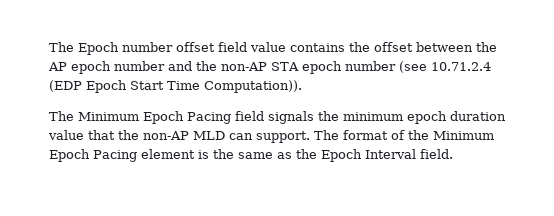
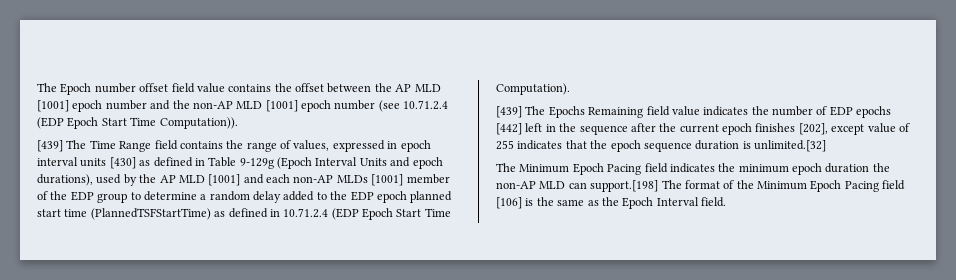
(67, 66) none -> [414,84,441,92] [37,100,69,112] MLD [1001]
[271,62,299,71] STA -> [236,100,298,112] MLD [1001]
(302, 86) none -> [37,140,431,152] [37,157,443,169] [37,174,450,186] [37,191,453,203] [37,208,451,220] [496,83,570,95] [496,106,892,118] [496,123,910,135] [496,140,826,152] // [439] The Time Range field contains the range of values, expressed in epoch interval units [430] as defined in Table 9-129g (Epoch Interval Units and epoch durations), used by the AP MLD [1001] and each non-AP MLDs [1001] member of the EDP group to determine a random delay added to the EDP epoch planned start time (PlannedTSFStartTime) as defined in 10.71.2.4 (EDP Epoch Start Time Computation). // [439] The Epochs Remaining field value indicates the number of EDP epochs [442] left in the sequence after the current epoch finishes [202], except value of 255 indicates that the epoch sequence duration is unlimited.[32]
[268,111,314,124] signals -> [669,163,715,173] indicates
[48,130,115,140] value that -> (870, 168) none
[256,131,310,143] support. -> [590,180,659,192] support.[198]
[141,149,195,159] element -> [882,180,906,190] [496,197,522,209] field [106]

